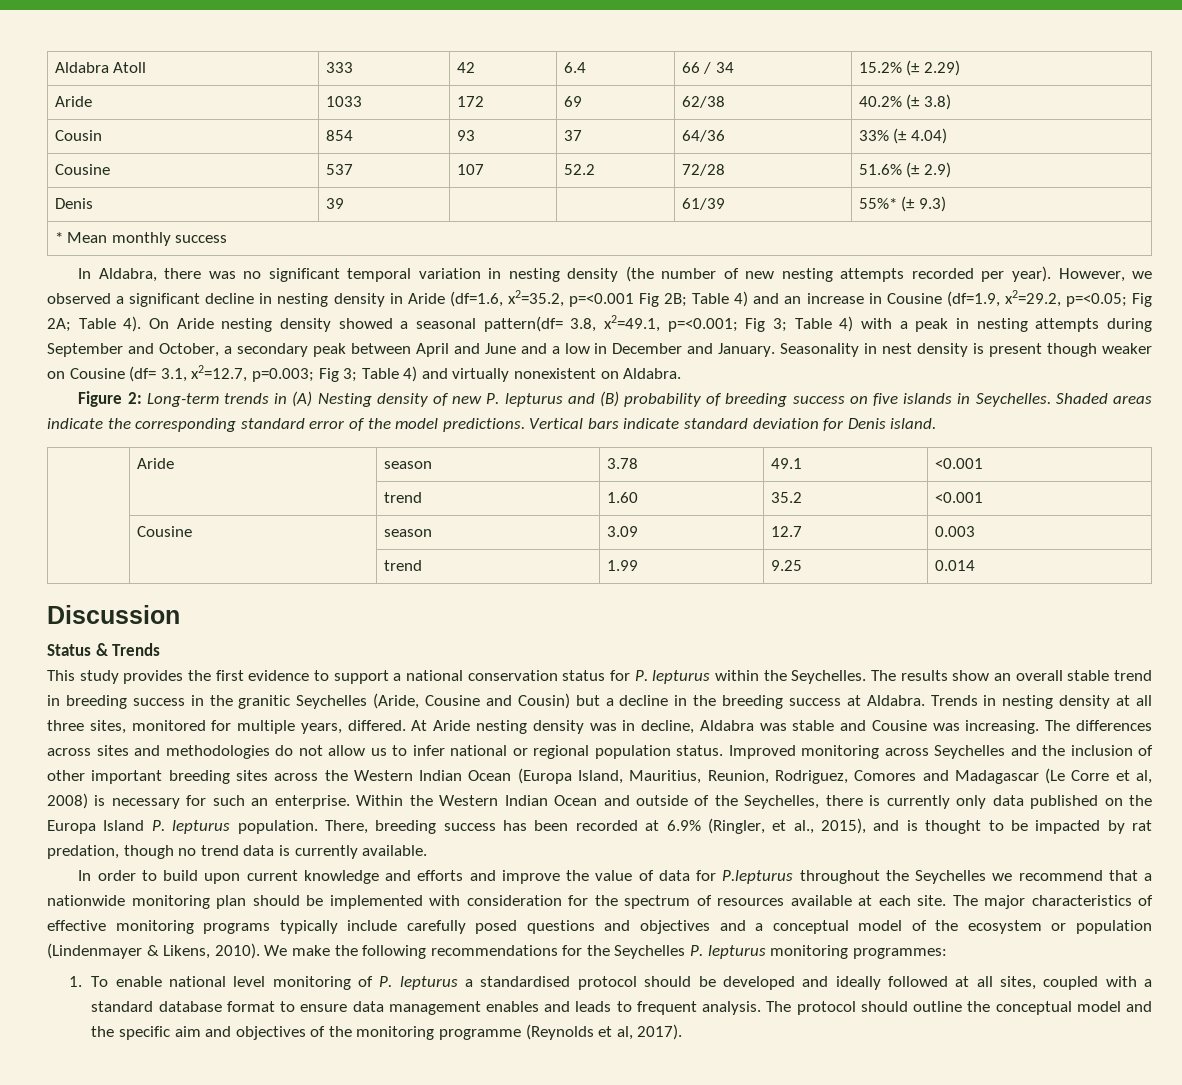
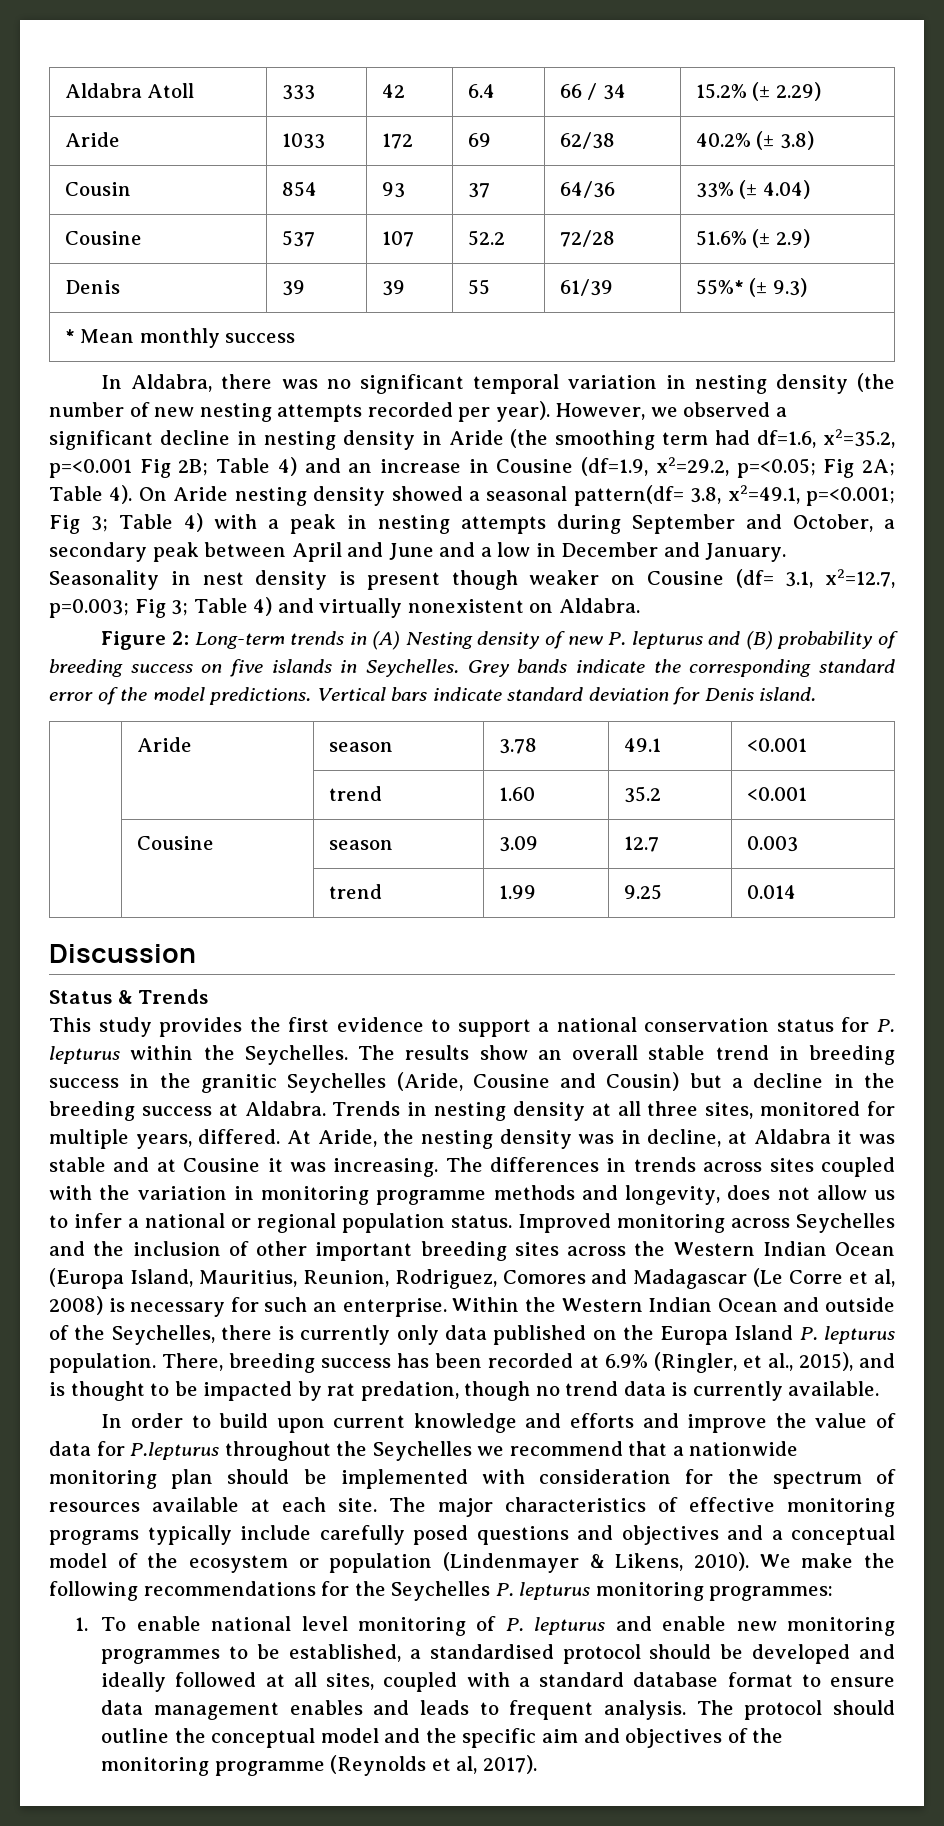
(344, 203) | -> [381,280,405,296] [467,279,490,295] 39 | 55
[449,291,503,307] (df=1.6, -> [510,429,817,450] (the smoothing term had df=1.6,
[1055,393,1153,404] Shaded areas -> [467,659,568,677] Grey bands
[433,720,471,731] Aride -> [317,1129,415,1147] Aride, the
[699,720,1152,734] [47,745,293,759] Aldabra was stable and Cousine was increasing. The differences across sites and methodologies do -> [728,1129,895,1144] [49,1157,895,1177] [49,1185,771,1205] at Aldabra it was stable and at Cousine it was increasing. The differences in trends across sites coupled with the variation in monitoring programme methods and longevity, does
(445, 750) none -> [128,1218,139,1228] a
(458, 983) none -> [615,1616,896,1636] [101,1644,401,1664] and enable new monitoring programmes to be established,

